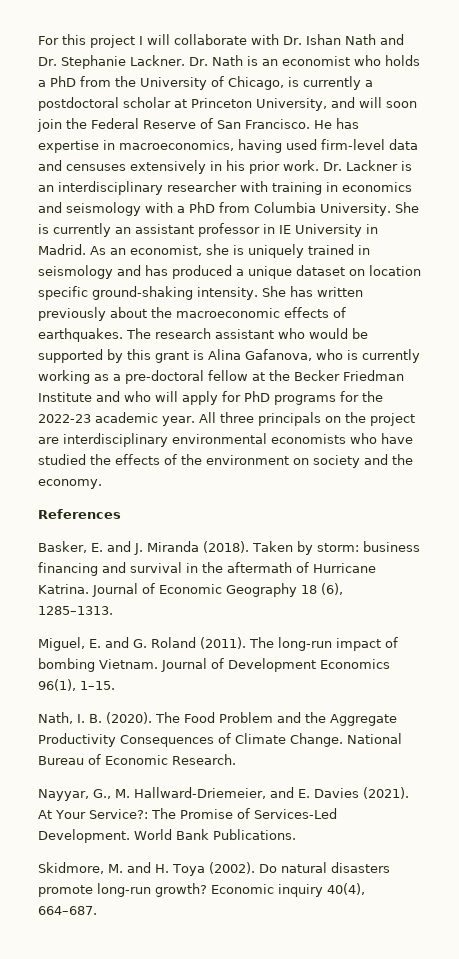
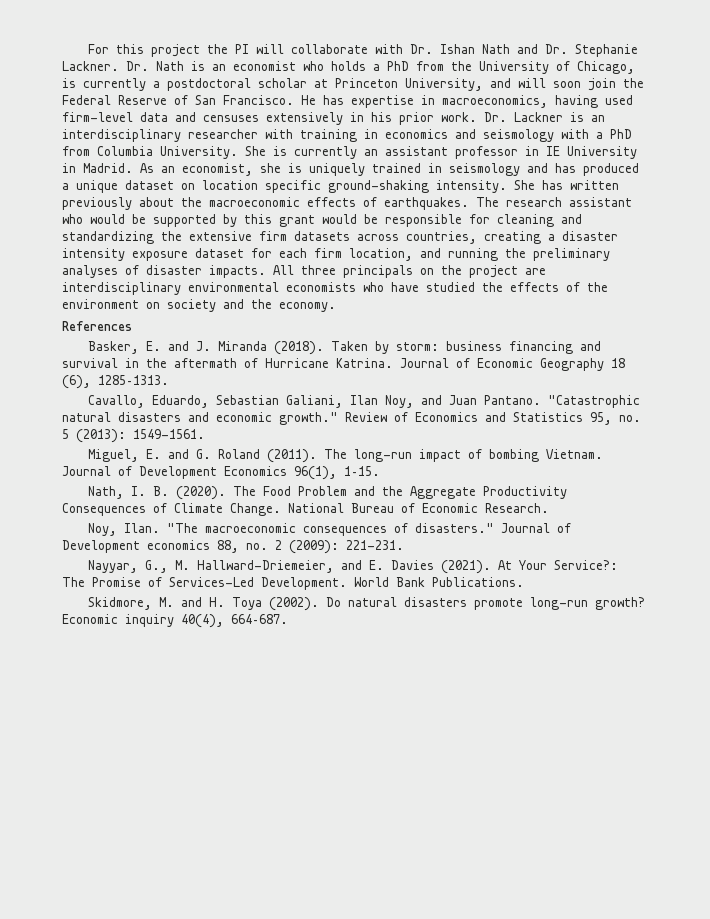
[139,36,143,45] I -> [207,44,250,54] the PI
[193,349,420,363] [38,370,404,384] [38,391,383,405] [38,412,195,426] is Alina Gafanova, who is currently working as a pre-doctoral fellow at the Becker Friedman Institute and who will apply for PhD programs for the 2022-23 academic year. -> [322,214,582,227] [62,231,618,244] [62,248,610,261] [62,265,266,278] would be responsible for cleaning and standardizing the extensive firm datasets across countries, creating a disaster intensity exposure dataset for each firm location, and running the preliminary analyses of disaster impacts.
(113, 610) none -> [88,395,641,408] [62,412,641,425] [62,429,205,443] // Cavallo, Eduardo, Sebastian Galiani, Ilan Noy, and Juan Pantano. "Catastrophic natural disasters and economic growth." Review of Economics and Statistics 95, no. 5 (2013): 1549-1561.
(236, 759) none -> [88,523,572,536] [62,540,404,554] // Noy, Ilan. "The macroeconomic consequences of disasters." Journal of Development economics 88, no. 2 (2009): 221-231.

